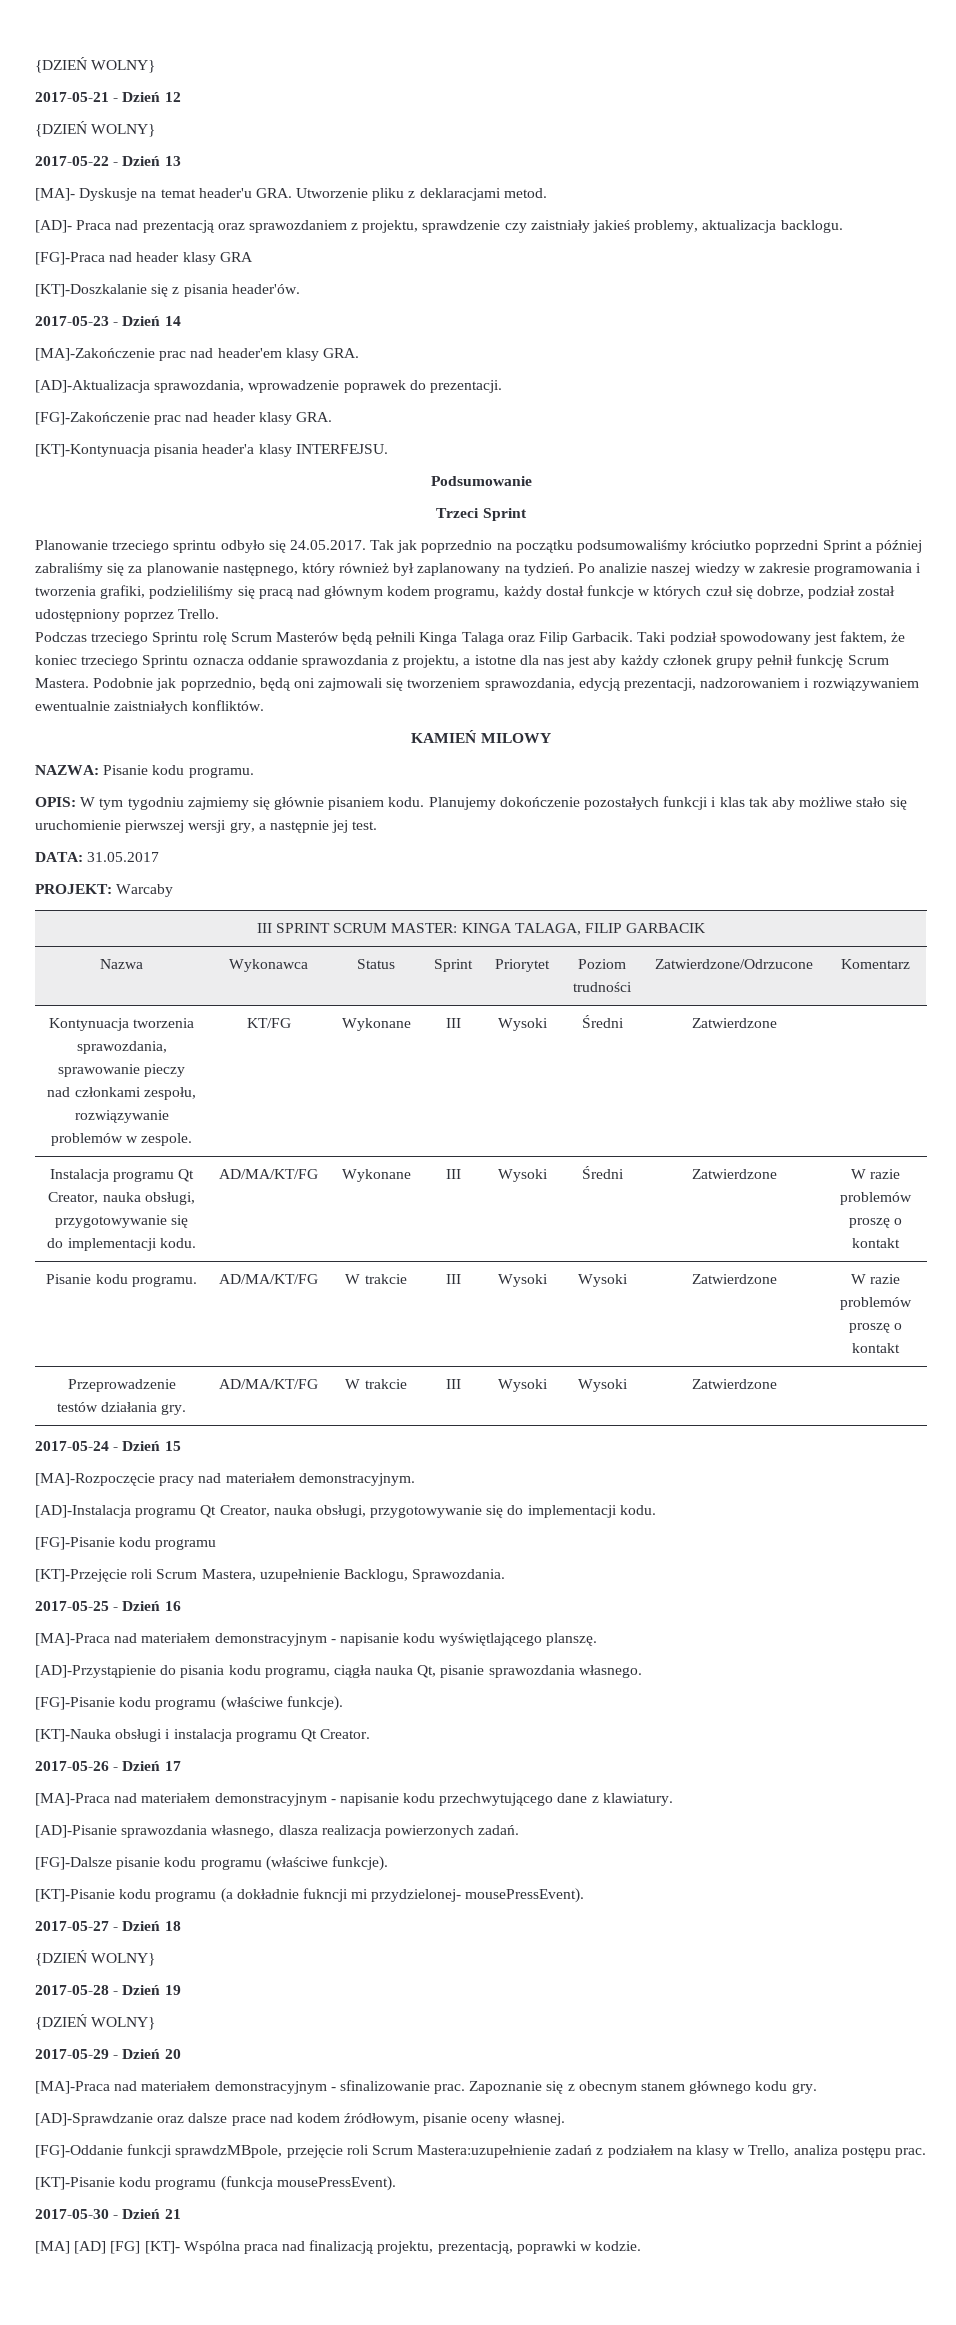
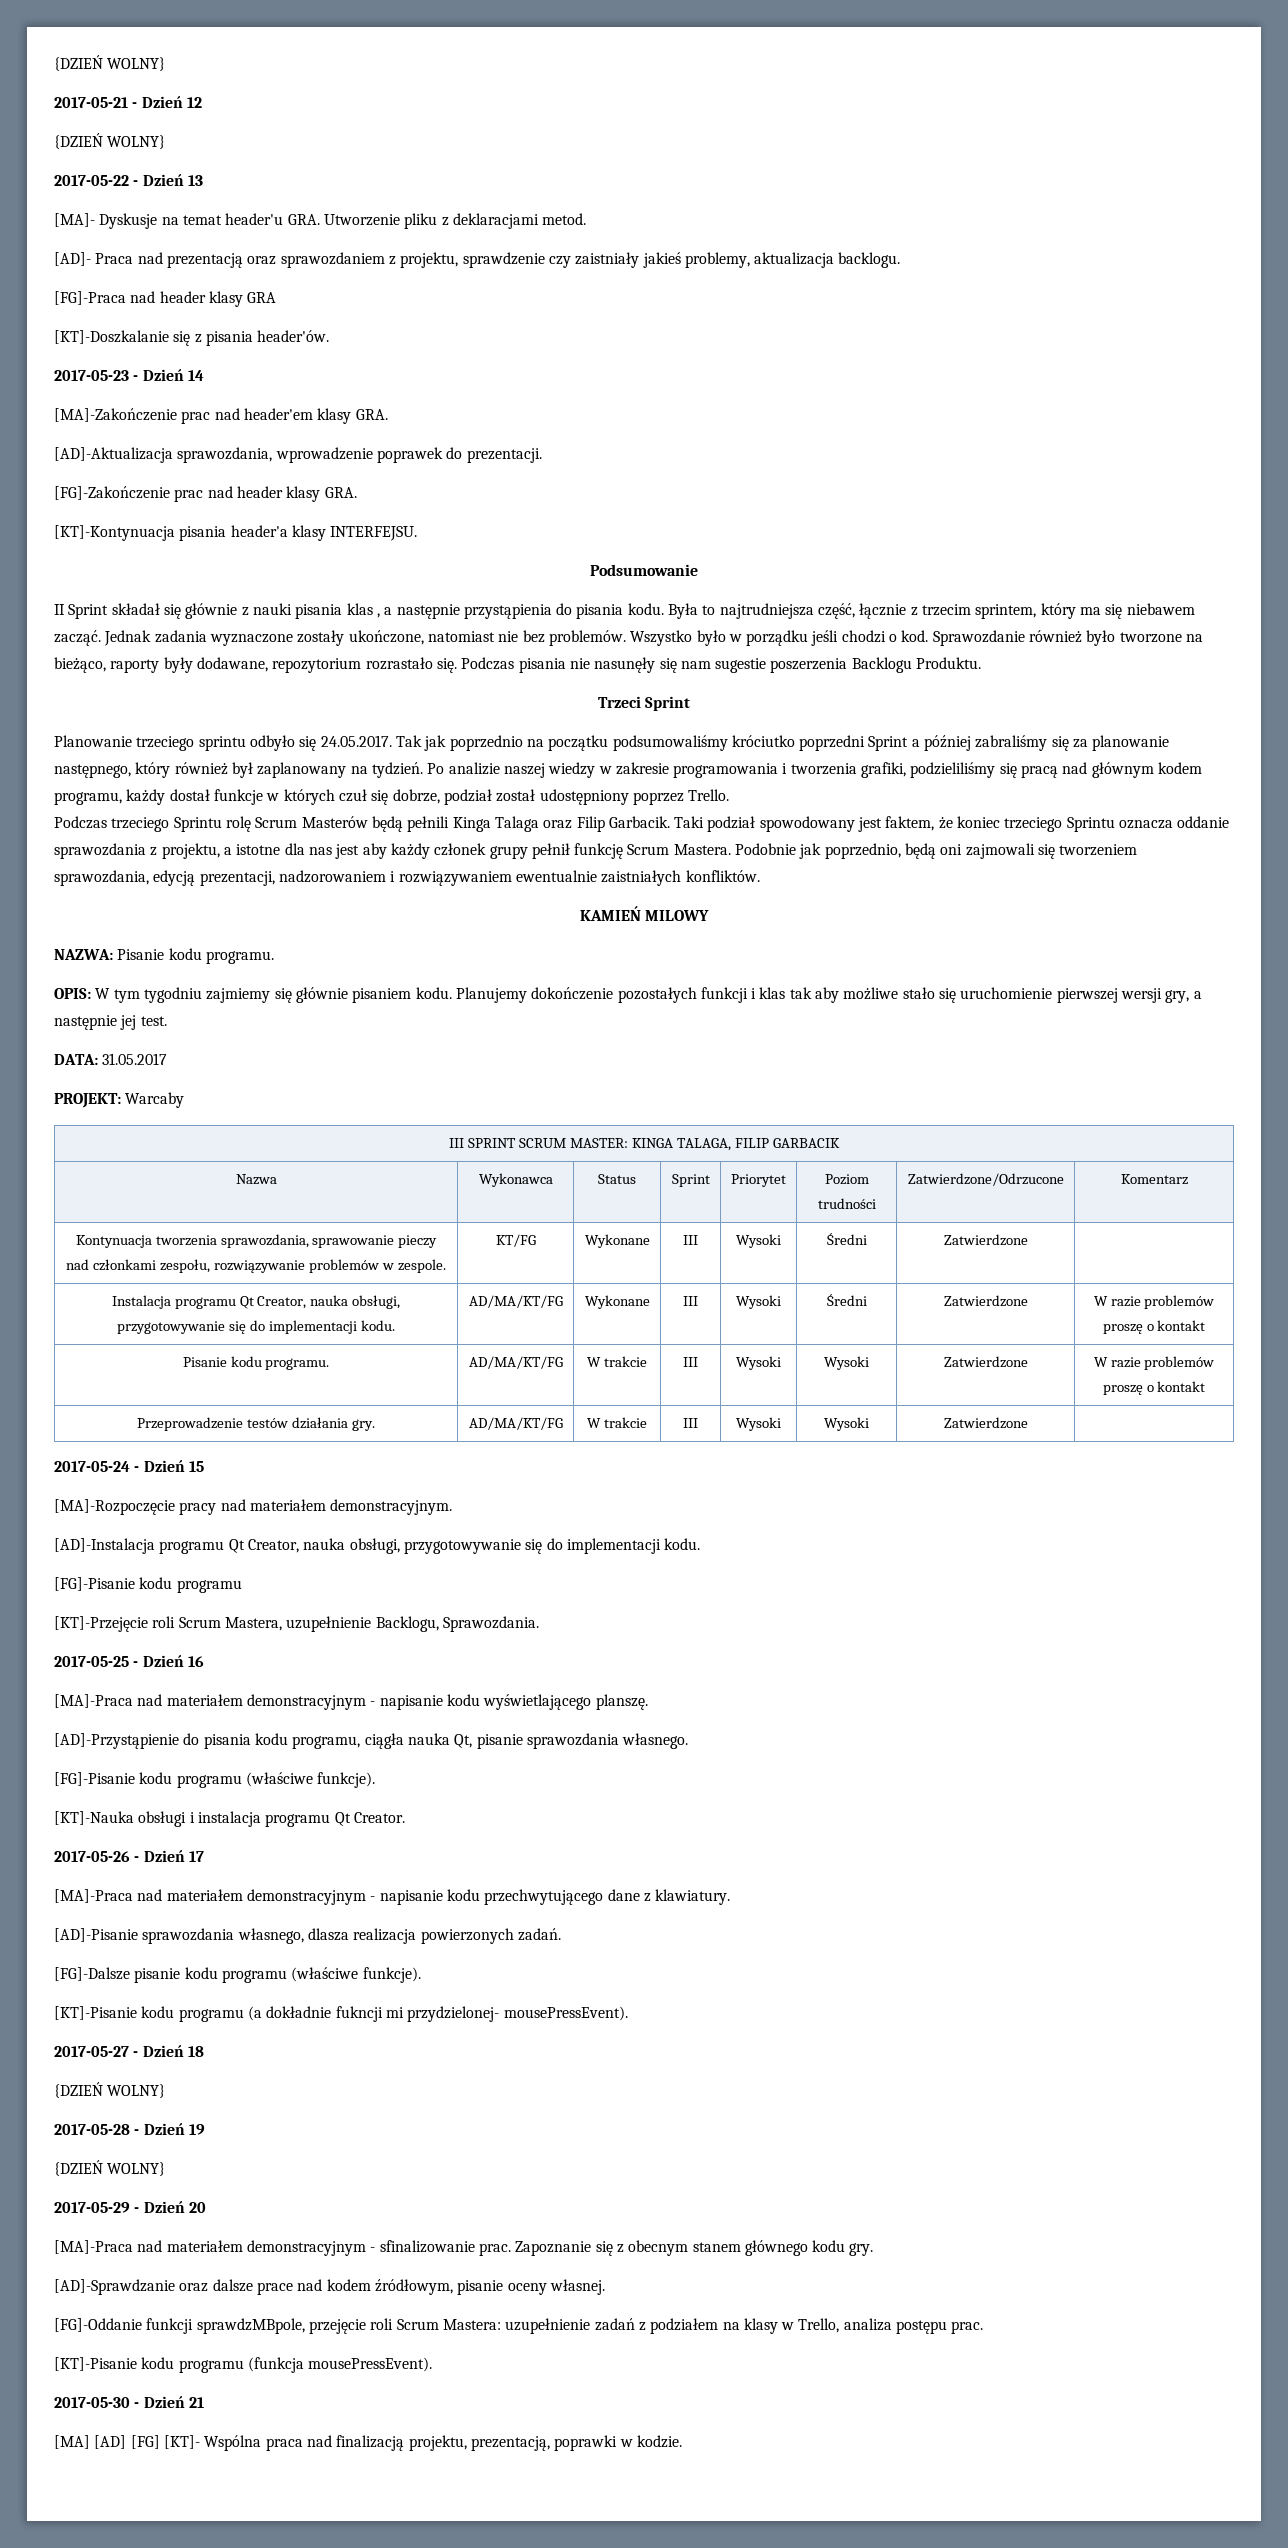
(532, 481) none -> [54,603,1195,619] [54,630,1204,646] [54,657,982,673] // II Sprint składał się głównie z nauki pisania klas , a następnie przystąpienia do pisania kodu. Była to najtrudniejsza część, łącznie z trzecim sprintem, który ma się niebawem zacząć. Jednak zadania wyznaczone zostały ukończone, natomiast nie bez problemów. Wszystko było w porządku jeśli chodzi o kod. Sprawozdanie również było tworzone na bieżąco, raporty były dodawane, repozytorium rozrastało się. Podczas pisania nie nasunęły się nam sugestie poszerzenia Backlogu Produktu.
[439,1633,543,1646] wyświętlającego -> [483,1694,592,1710] wyświetlającego
[417,2145,552,2158] Mastera:uzupełnienie -> [442,2318,591,2334] Mastera: uzupełnienie

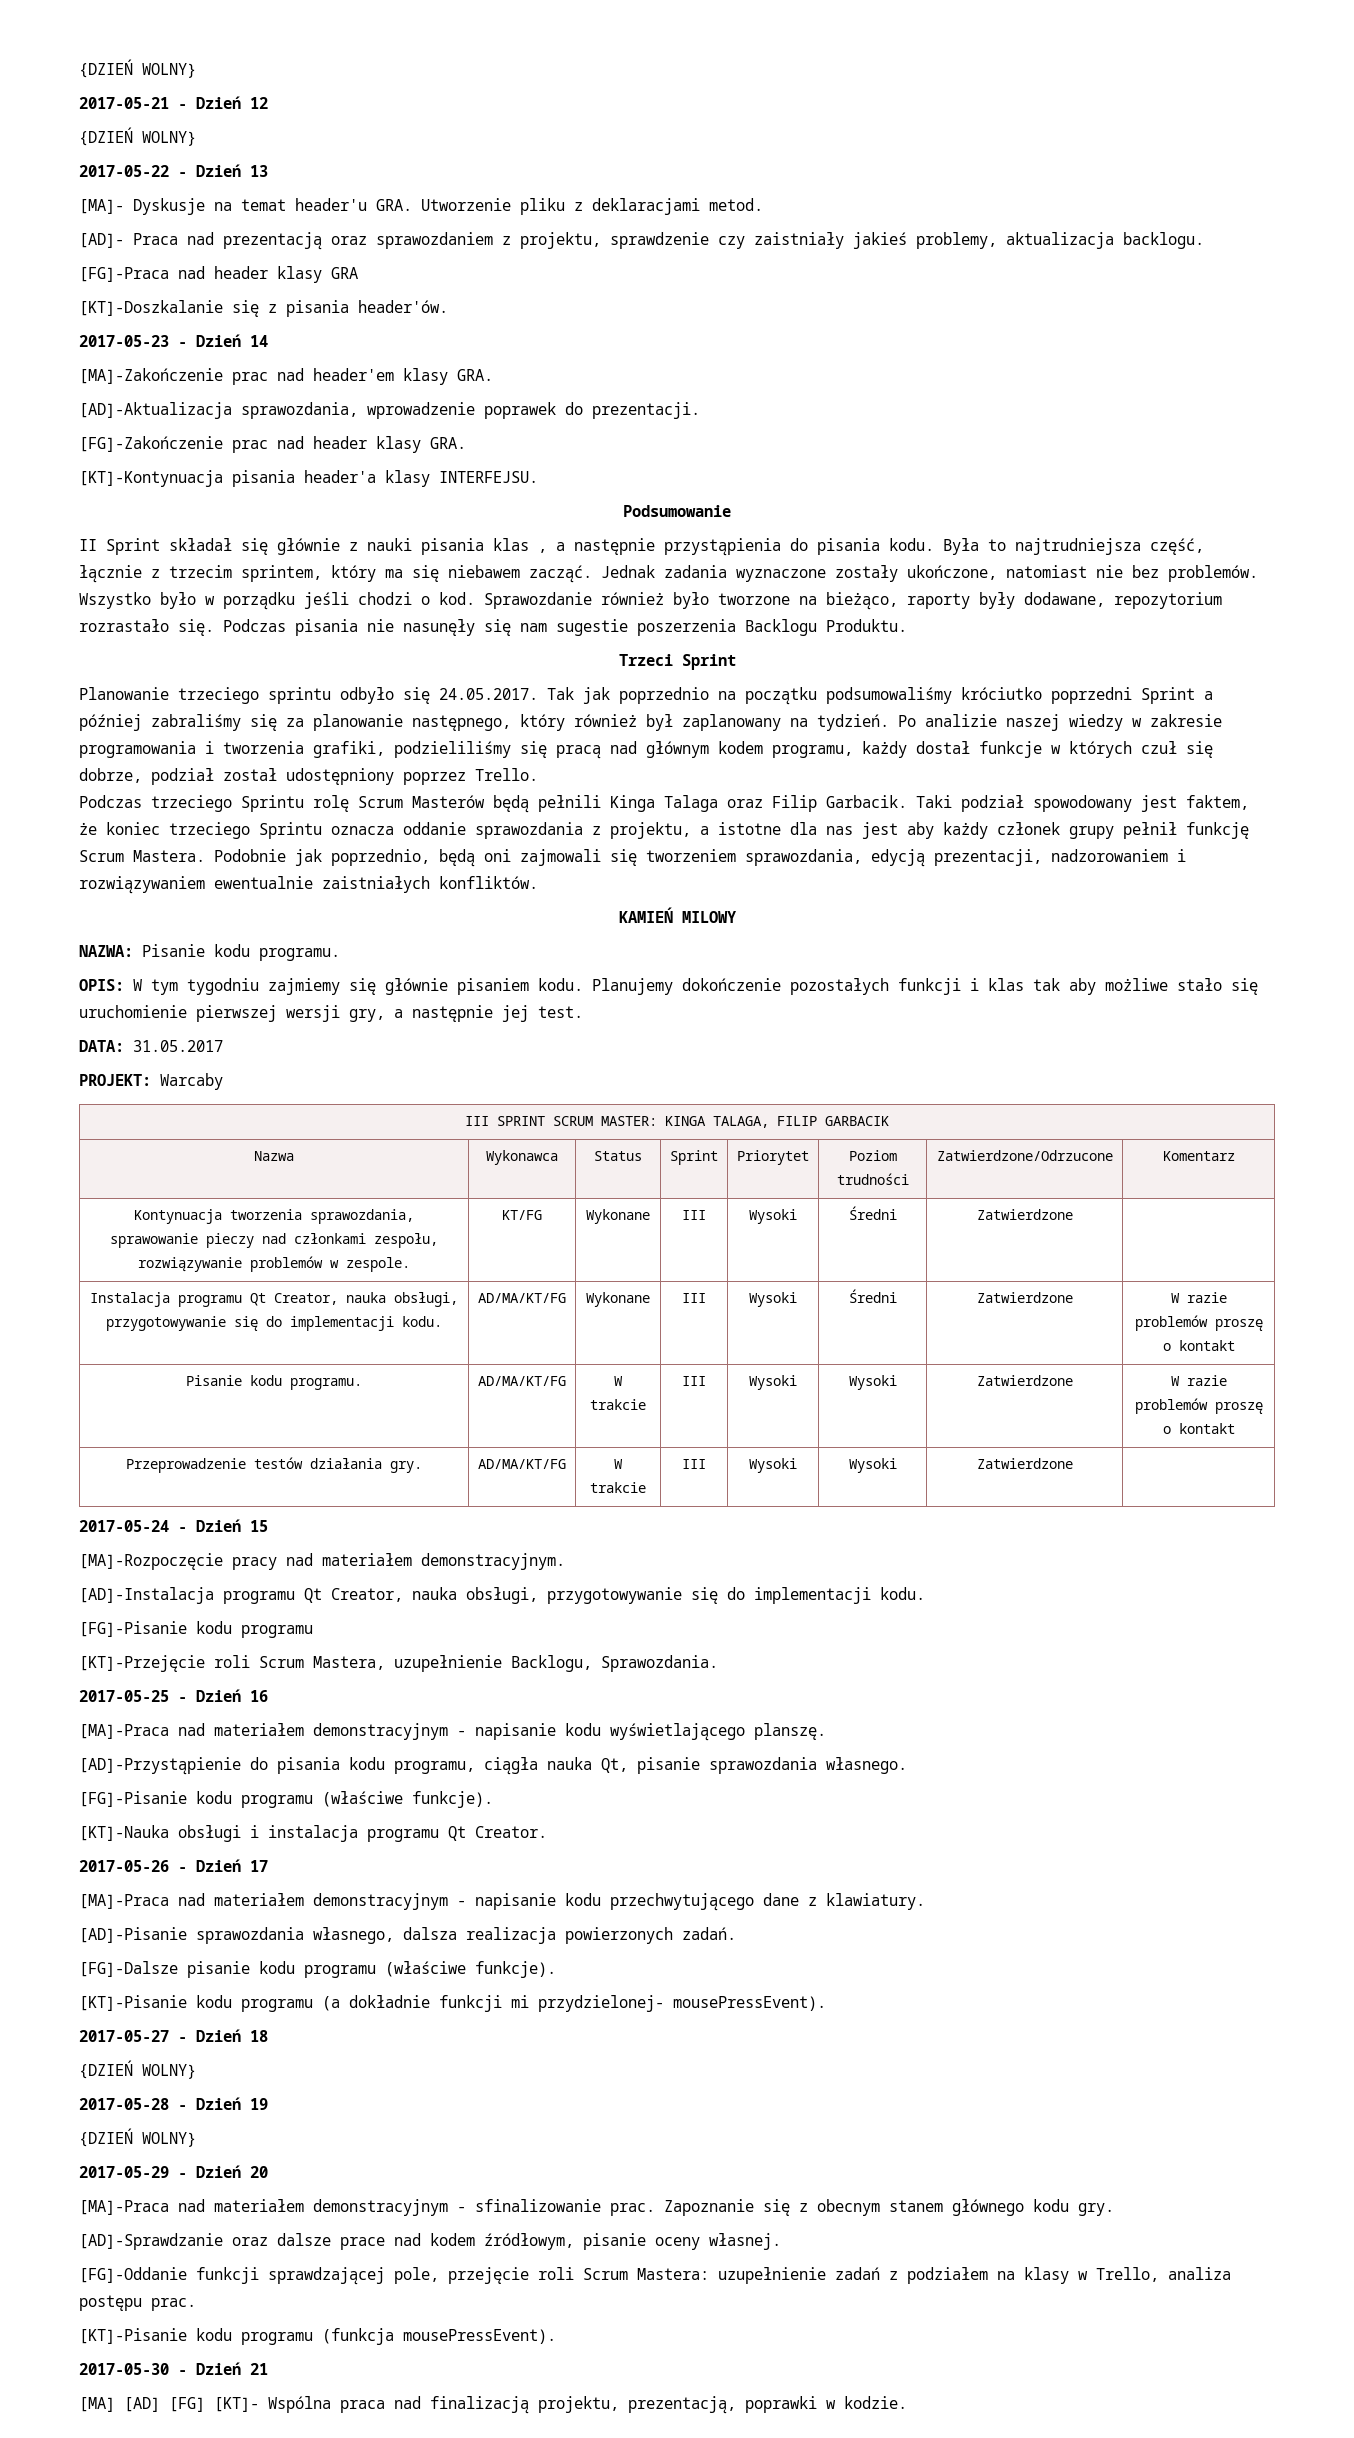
[307,1928,349,1941] dlasza -> [403,1927,457,1940] dalsza
[335,2006,383,2022] fukncji -> [439,1995,502,2012] funkcji
[196,2318,305,2334] sprawdzMBpole, -> [268,2267,439,2285] sprawdzającej pole,

